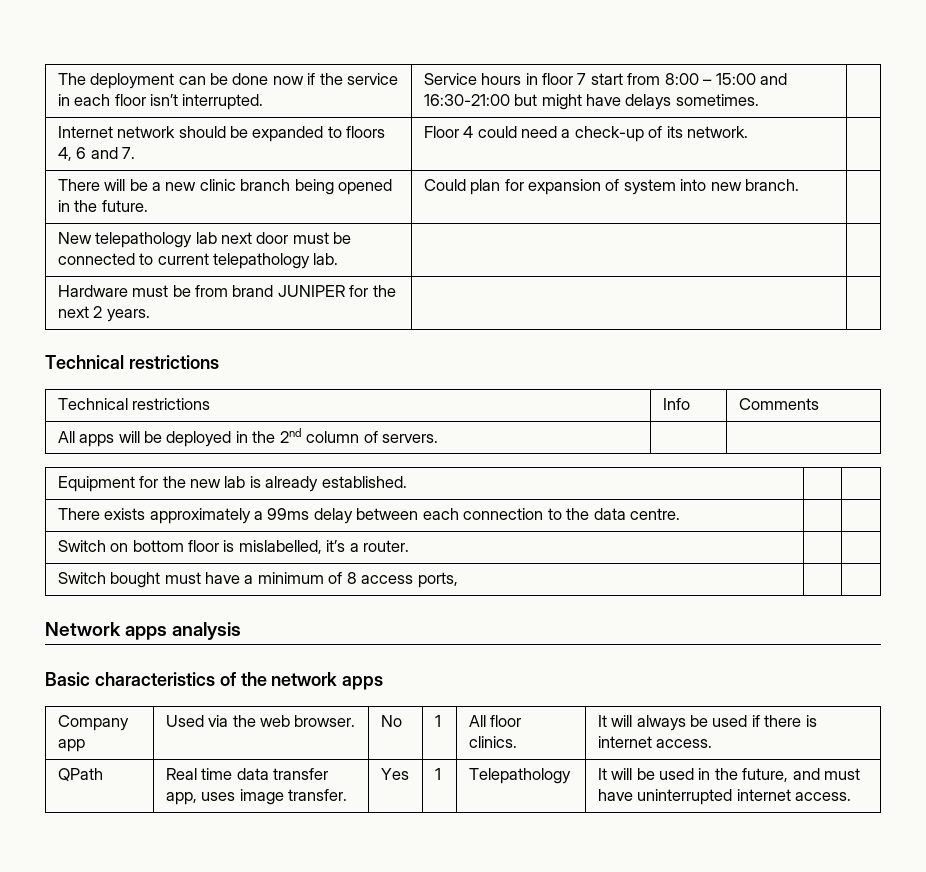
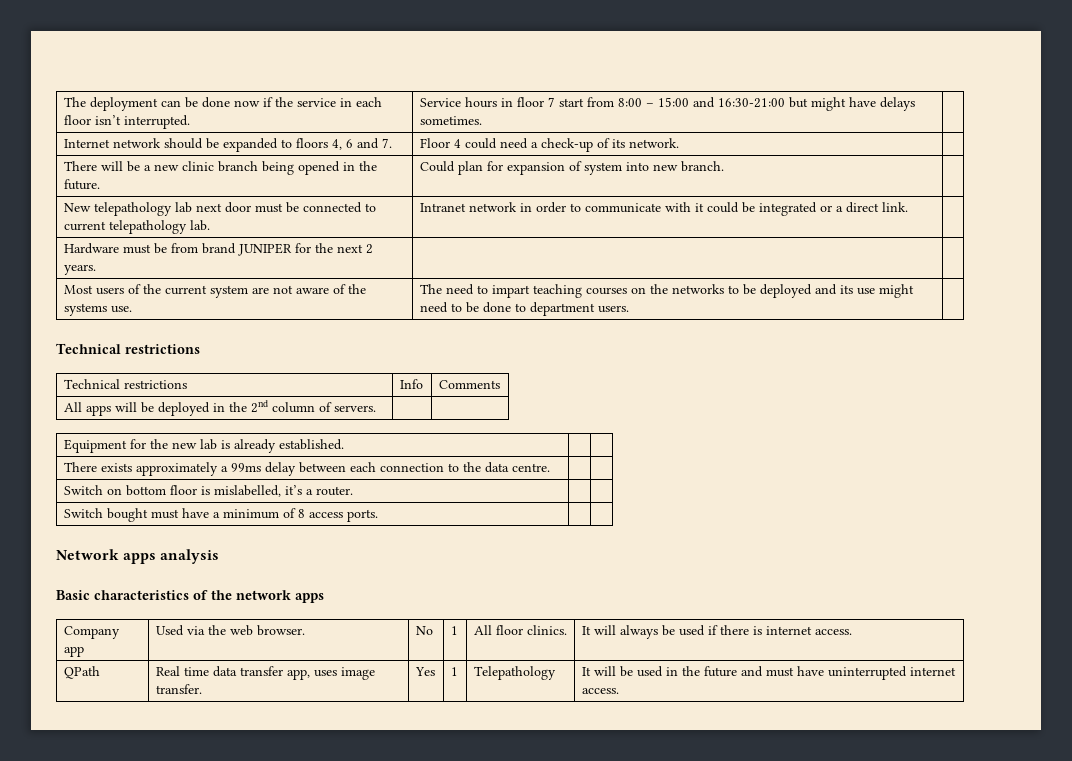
(339, 259) none -> [419,202,908,216] Intranet network in order to communicate with it could be integrated or a direct link.
(150, 315) none -> [63,284,366,298] [63,303,132,316] [419,284,914,298] [419,302,629,316] // Most users of the current system are not aware of the systems use. | The need to impart teaching courses on the networks to be deployed and its use might need to be done to department users. |
[417,572,458,588] ports, -> [346,509,378,522] ports.
[742,768,789,782] future, -> [703,666,737,677] future

